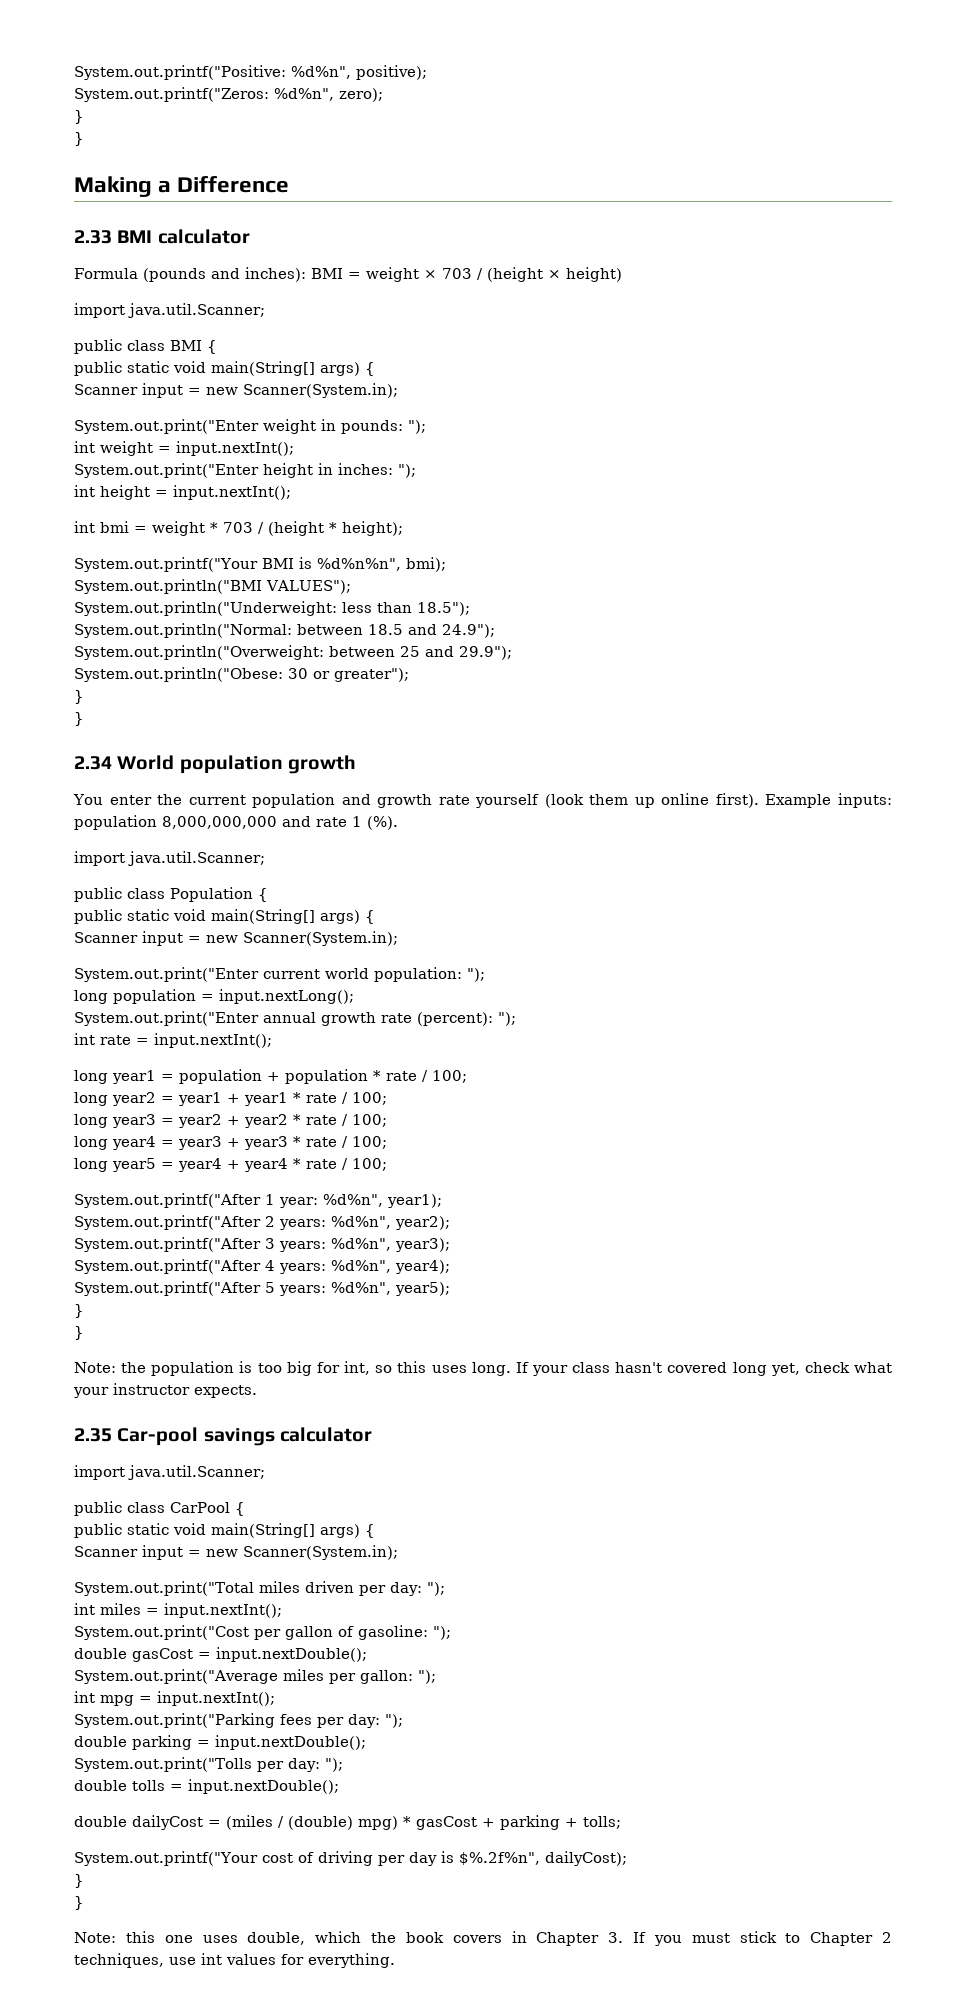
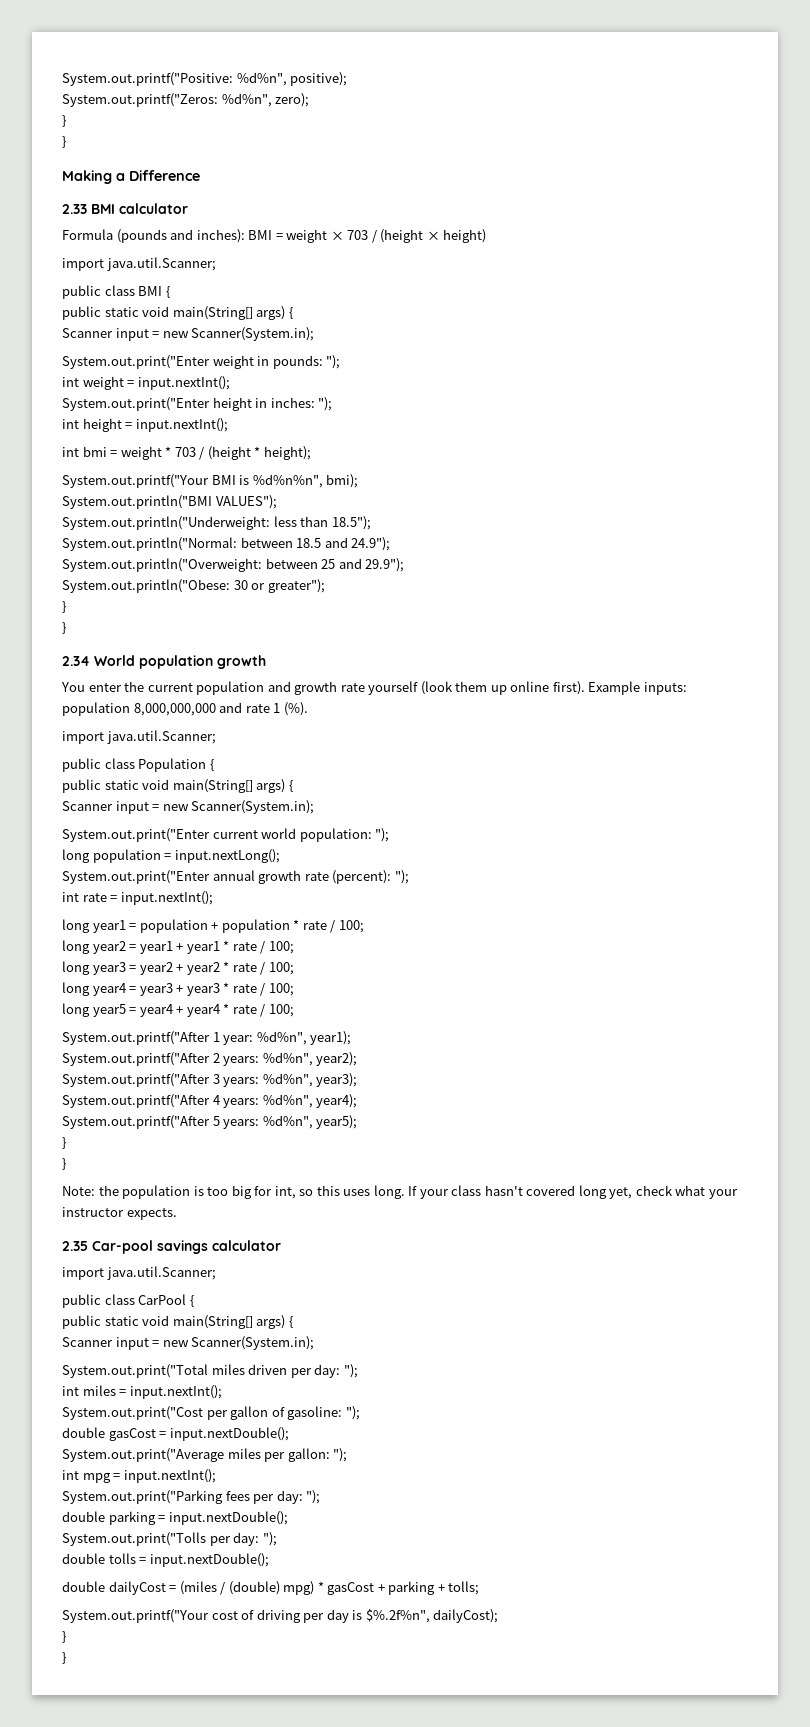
[74,1931,893,1946] [74,1953,395,1968] // Note: this one uses double, which the book covers in Chapter 3. If you must stick to Chapter 2 techniques, use int values for everything. -> (66, 1658) none

